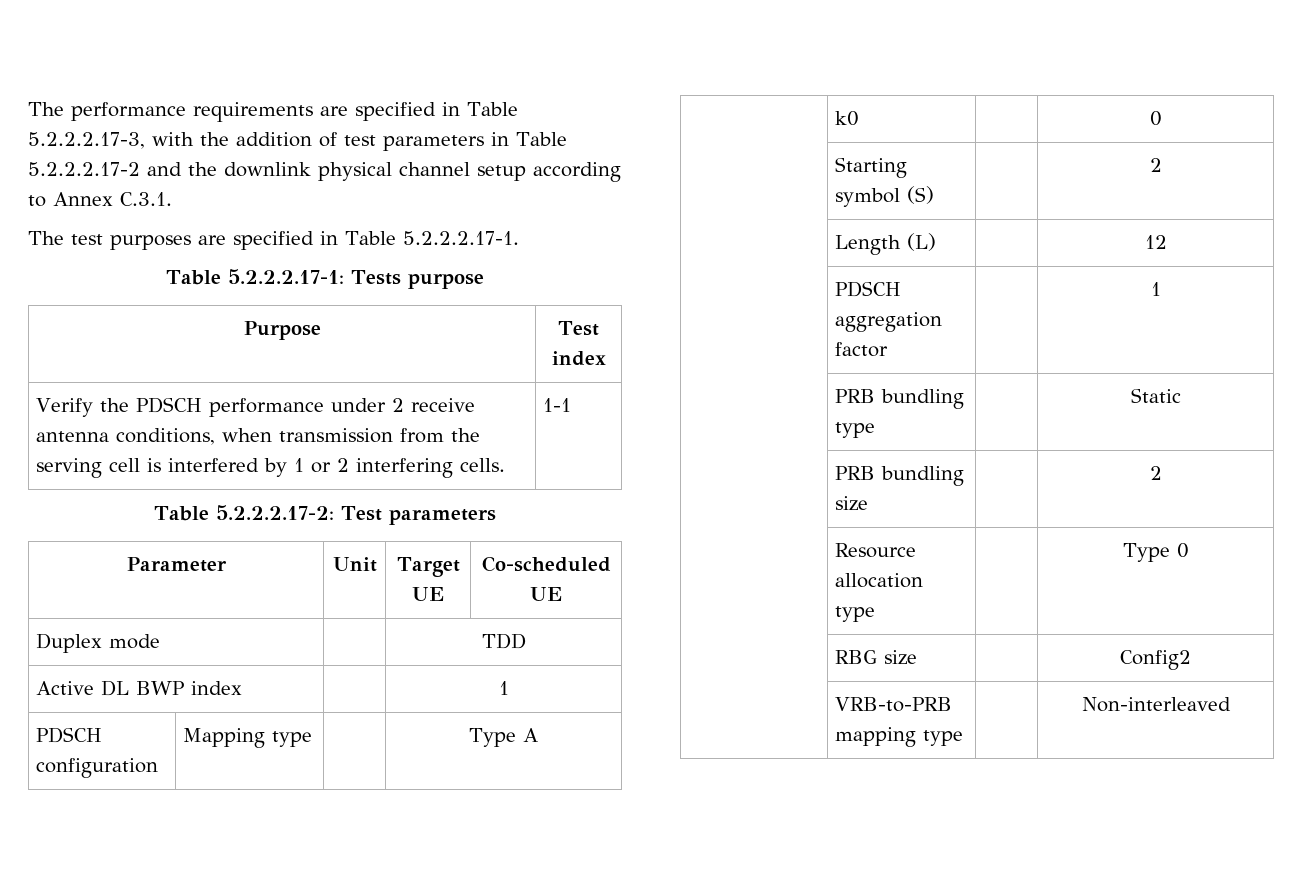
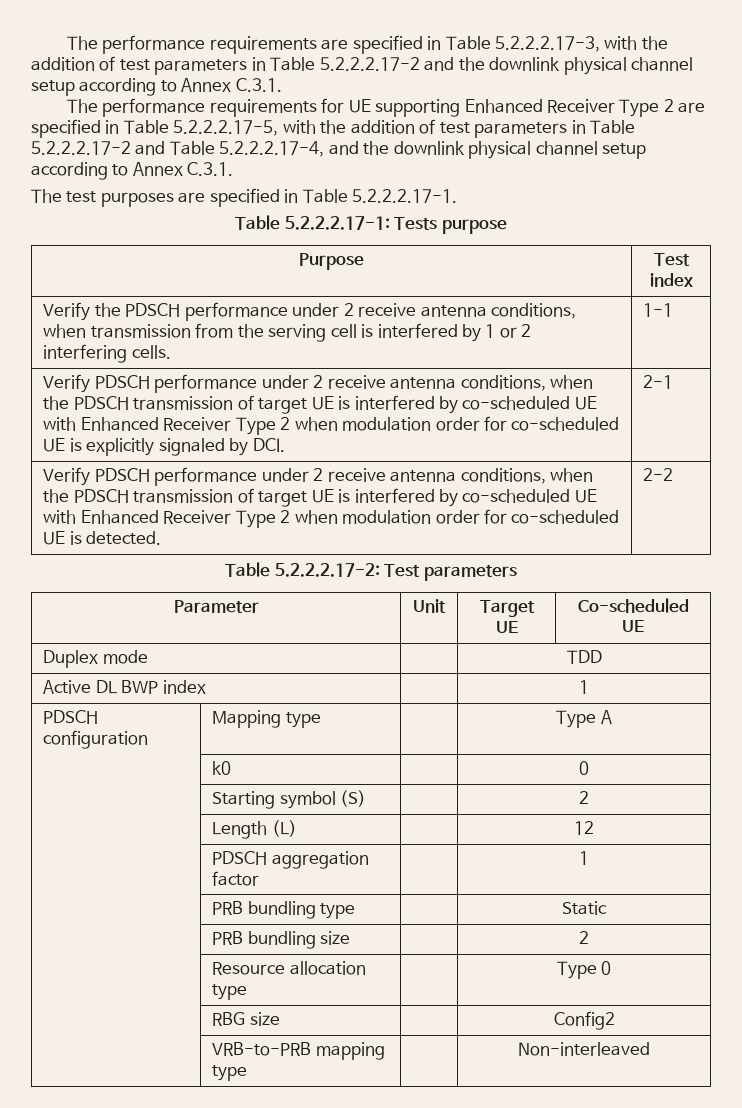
(172, 199) none -> [66,98,706,117] [31,119,635,138] [31,141,647,159] [31,162,234,180] // The performance requirements for UE supporting Enhanced Receiver Type 2 are specified in Table 5.2.2.2.17-5, with the addition of test parameters in Table 5.2.2.2.17-2 and Table 5.2.2.2.17-4, and the downlink physical channel setup according to Annex C.3.1.
(572, 405) none -> [43,374,593,393] [43,395,597,414] [43,416,620,435] [43,438,285,456] [643,375,674,389] [43,467,593,486] [43,488,597,507] [43,509,620,528] [43,531,162,545] [643,468,674,481] // Verify PDSCH performance under 2 receive antenna conditions, when the PDSCH transmission of target UE is interfered by co-scheduled UE with Enhanced Receiver Type 2 when modulation order for co-scheduled UE is explicitly signaled by DCI. | 2-1 // Verify PDSCH performance under 2 receive antenna conditions, when the PDSCH transmission of target UE is interfered by co-scheduled UE with Enhanced Receiver Type 2 when modulation order for co-scheduled UE is detected. | 2-2

